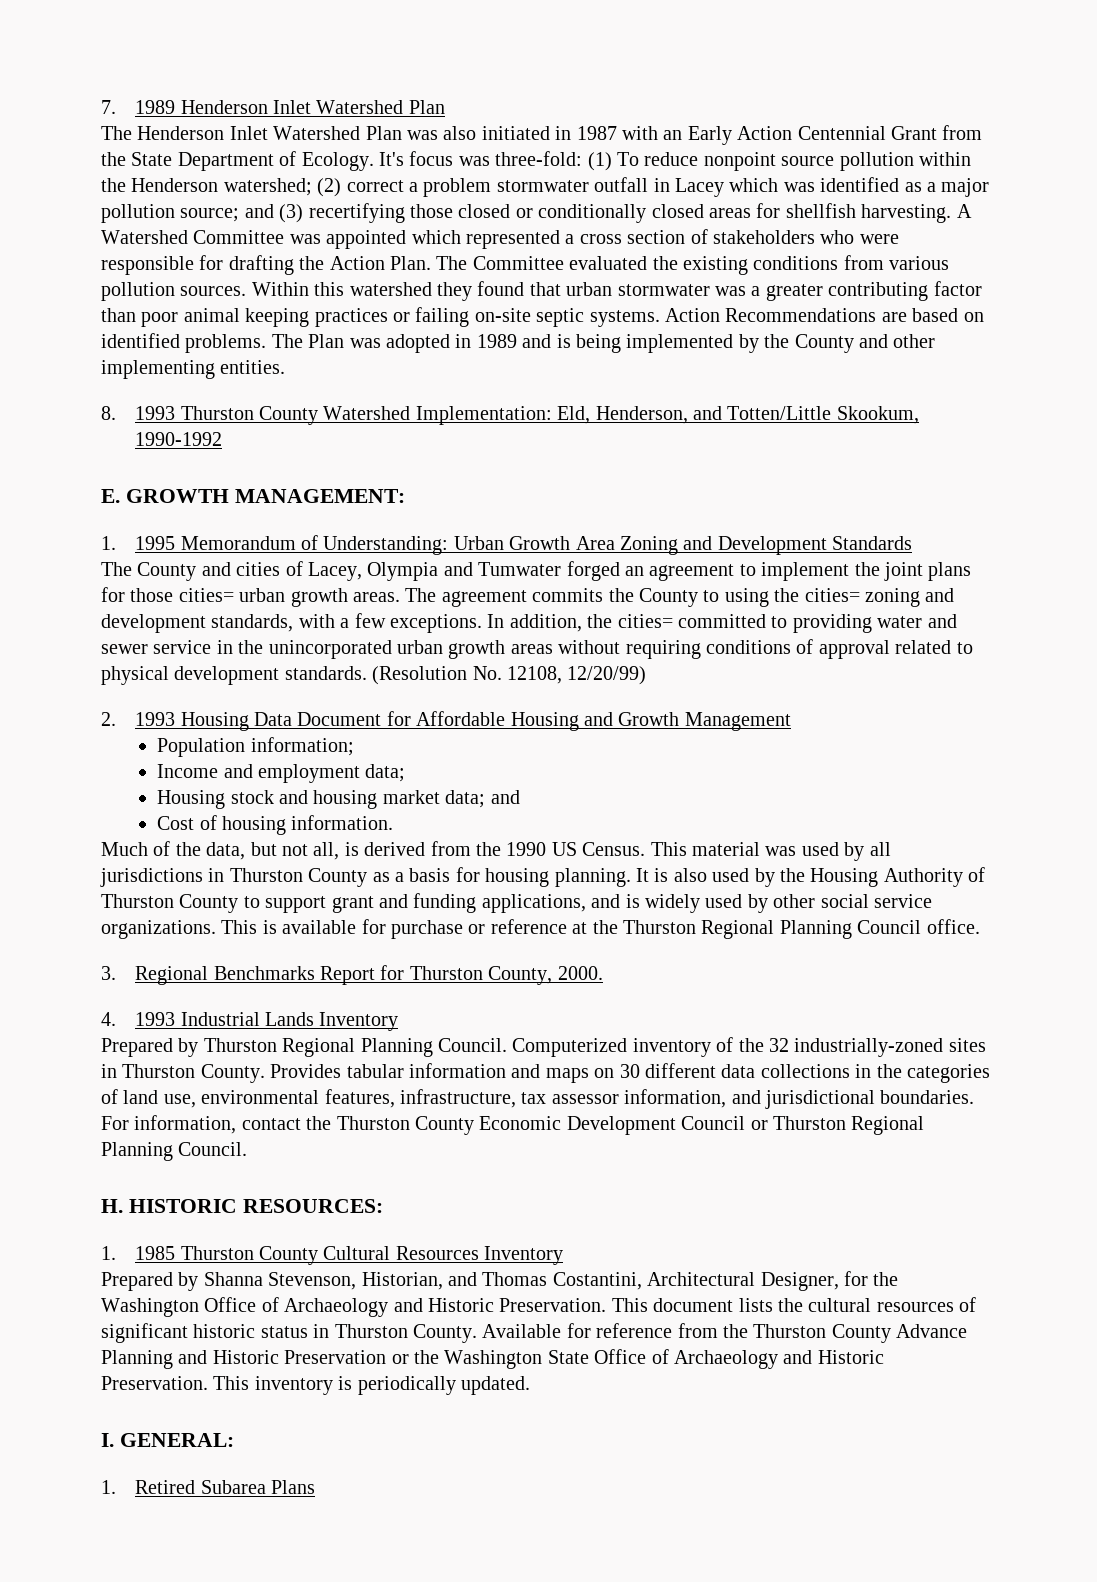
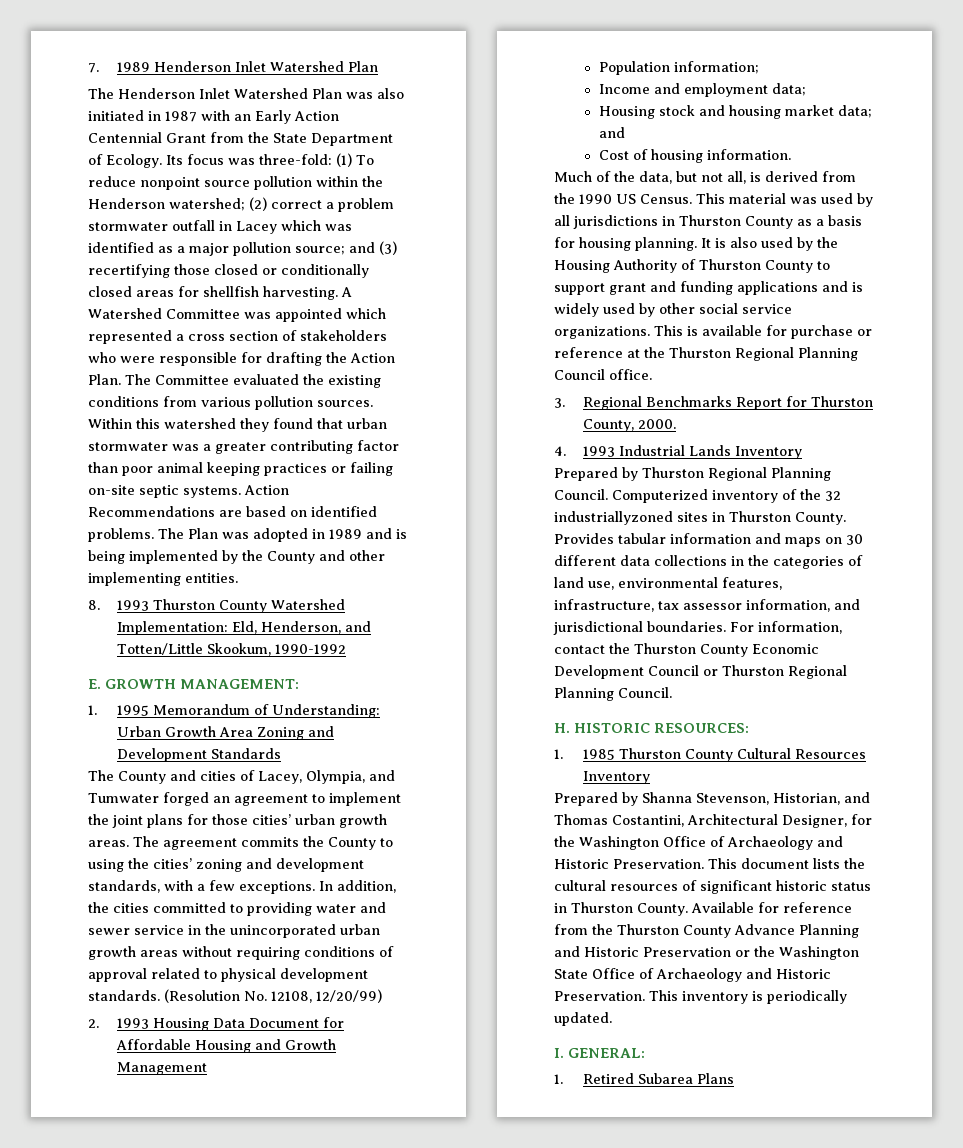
[379,152,404,166] It's -> [166,155,183,165] Its
[367,562,439,581] Olympia -> [306,770,365,784] Olympia,
[178,588,234,602] cities= -> [252,814,291,825] cities’
[804,588,860,602] cities= -> [153,858,192,869] cities’
[617,614,673,628] cities= -> [113,903,149,913] cities
[481,894,586,913] applications, -> [737,281,818,295] applications
[794,1038,944,1057] industrially-zoned -> [554,511,673,525] industriallyzoned

